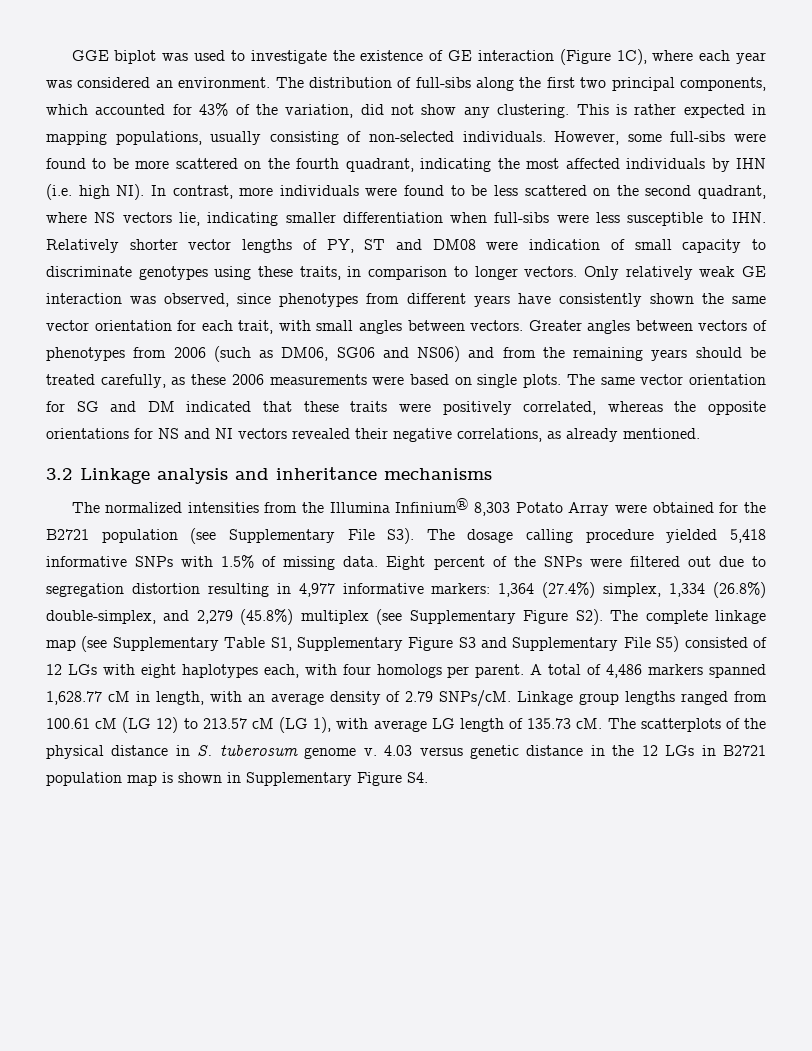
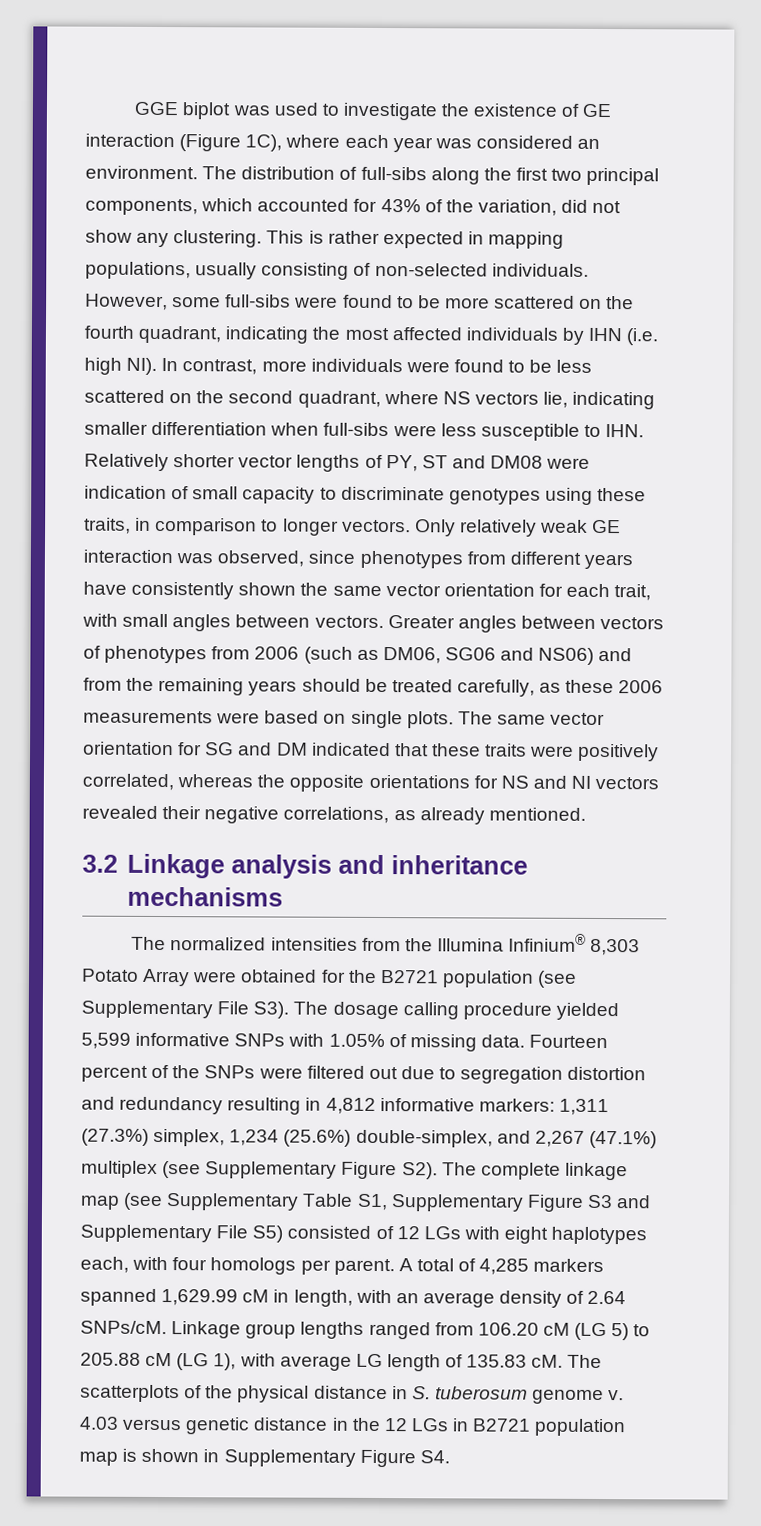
[729,529,766,543] 5,418 -> [81,1032,131,1049] 5,599
[221,555,255,568] 1.5% -> [328,1033,385,1048] 1.05%
[386,556,426,570] Eight -> [529,1034,609,1049] Fourteen
(200, 588) none -> [81,1096,224,1115] and redundancy
[298,583,335,597] 4,977 -> [325,1097,376,1114] 4,812
[498,582,766,598] [46,609,294,625] 1,364 (27.4%) simplex, 1,334 (26.8%) double-simplex, and 2,279 (45.8%) -> [558,1098,609,1116] [81,1128,657,1149] 1,311 (27.3%) simplex, 1,234 (25.6%) double-simplex, and 2,267 (47.1%)
[606,664,643,678] 4,486 -> [479,1258,530,1275] 4,285
[46,691,102,705] 1,628.77 -> [161,1289,239,1306] 1,629.99
[405,691,434,702] 2.79 -> [587,1290,627,1305] 2.64
[46,717,247,733] 100.61 cM (LG 12) to 213.57 -> [477,1322,651,1341] [80,1352,141,1366] 106.20 cM (LG 5) to 205.88
[527,718,572,729] 135.73 -> [466,1354,528,1368] 135.83

